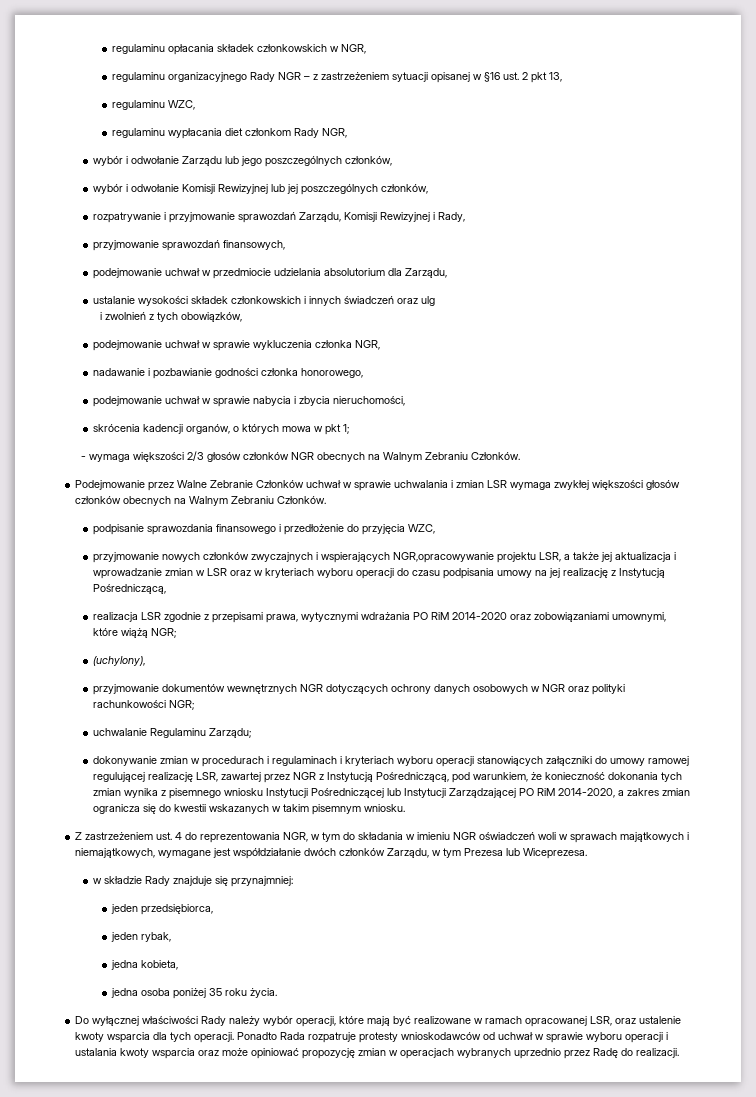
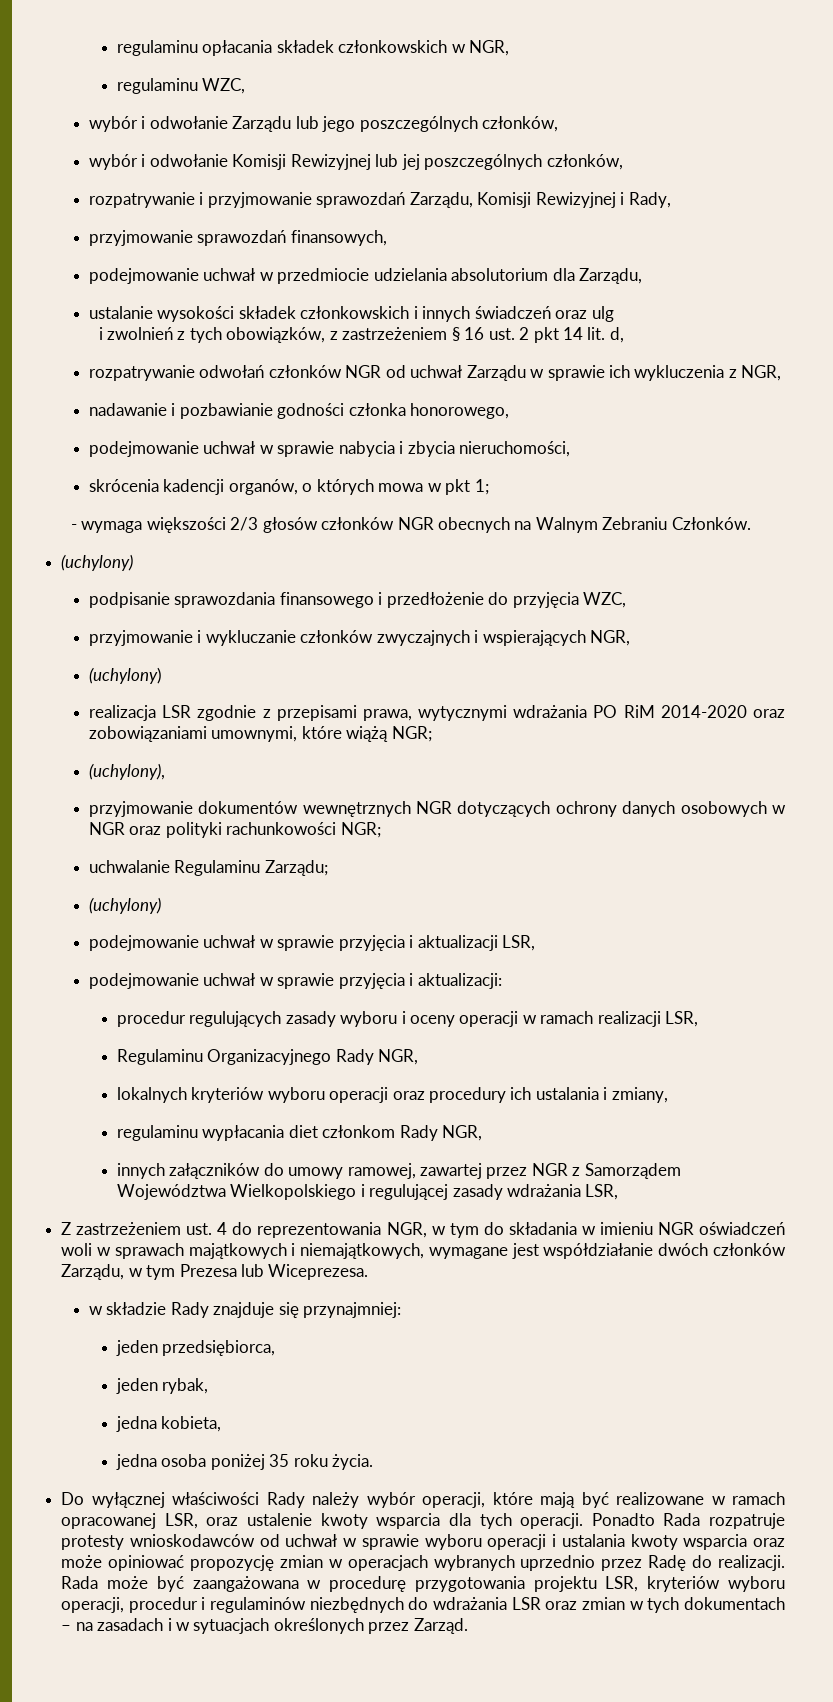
[167,72,562,83] [111,100,195,110] [111,128,347,139] organizacyjnego Rady NGR – z zastrzeżeniem sytuacji opisanej w §16 ust. 2 pkt 13, // regulaminu WZC, // regulaminu wypłacania diet członkom Rady NGR, -> [202,78,246,94] WZC,
[93,340,353,351] // podejmowanie uchwał w sprawie wykluczenia członka -> [329,327,624,343] [88,365,737,381] z zastrzeżeniem § 16 ust. 2 pkt 14 lit. d, // rozpatrywanie odwołań członków NGR od uchwał Zarządu w sprawie ich wykluczenia z
[75,480,681,491] [75,496,327,506] Podejmowanie przez Walne Zebranie Członków uchwał w sprawie uchwalania i zmian LSR wymaga zwykłej większości głosów członków obecnych na Walnym Zebraniu Członków. -> [61,554,134,571] (uchylony)
[162,552,201,562] nowych -> [197,630,296,646] i wykluczanie
[393,552,677,563] [93,568,666,579] [93,584,167,594] NGR,opracowywanie projektu LSR, a także jej aktualizacja i wprowadzanie zmian w LSR oraz w kryteriach wyboru operacji do czasu podpisania umowy na jej realizację z Instytucją Pośredniczącą, -> [590,630,631,646] [88,667,162,684] NGR, // (uchylony)
[93,756,690,767] [93,772,683,783] [93,788,691,799] [93,804,406,815] dokonywanie zmian w procedurach i regulaminach i kryteriach wyboru operacji stanowiących załączniki do umowy ramowej regulującej realizację LSR, zawartej przez NGR z Instytucją Pośredniczącą, pod warunkiem, że konieczność dokonania tych zmian wynika z pisemnego wniosku Instytucji Pośredniczącej lub Instytucji Zarządzającej PO RiM 2014-2020, a zakres zmian ogranicza się do kwestii wskazanych w takim pisemnym wniosku. -> [88,897,161,914] [88,935,536,951] [88,973,502,989] [116,1011,699,1027] [116,1049,419,1065] [116,1087,668,1103] [116,1125,482,1141] [116,1163,681,1179] [116,1184,619,1200] (uchylony) // podejmowanie uchwał w sprawie przyjęcia i aktualizacji LSR, // podejmowanie uchwał w sprawie przyjęcia i aktualizacji: // procedur regulujących zasady wyboru i oceny operacji w ramach realizacji LSR, // Regulaminu Organizacyjnego Rady NGR, // lokalnych kryteriów wyboru operacji oraz procedury ich ustalania i zmiany, // regulaminu wypłacania diet członkom Rady NGR, // innych załączników do umowy ramowej, zawartej przez NGR z Samorządem Województwa Wielkopolskiego i regulującej zasady wdrażania LSR,
(680, 1053) none -> [61,1576,785,1592] [61,1597,785,1613] [61,1618,468,1634] Rada może być zaangażowana w procedurę przygotowania projektu LSR, kryteriów wyboru operacji, procedur i regulaminów niezbędnych do wdrażania LSR oraz zmian w tych dokumentach – na zasadach i w sytuacjach określonych przez Zarząd.

